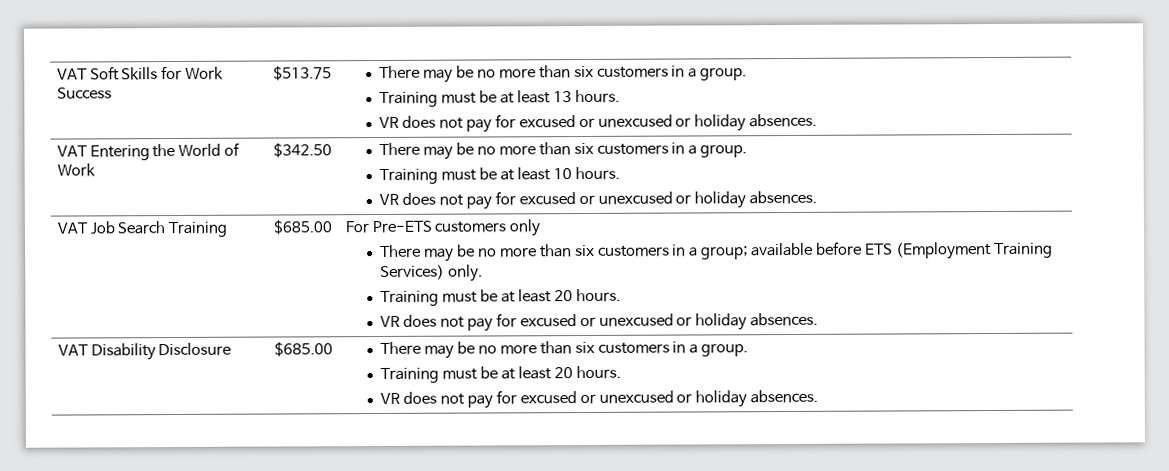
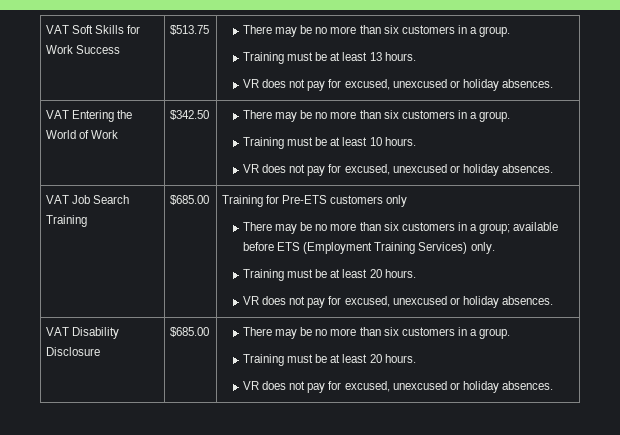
[518,115,595,129] excused or -> [344,79,390,90] excused,
[518,192,595,206] excused or -> [344,164,390,175] excused,
[344,221,369,234] For -> [221,195,280,207] Training for
[519,314,596,328] excused or -> [344,296,390,307] excused,
[519,391,596,405] excused or -> [344,381,390,392] excused,

